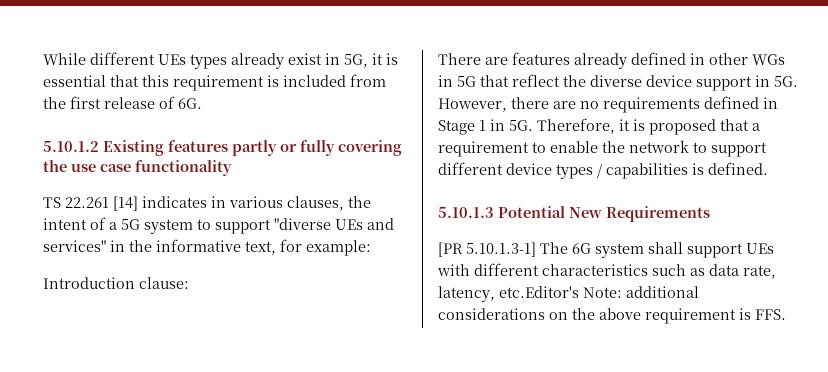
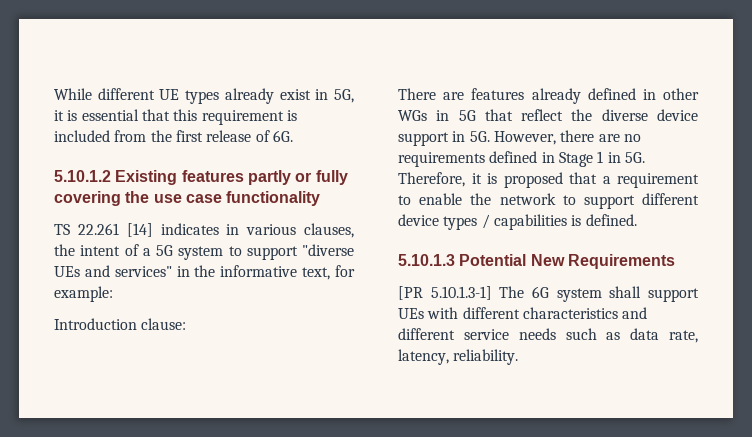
[158,54,186,65] UEs -> [159,89,180,100] UE
(648, 270) none -> [622,307,648,319] [398,328,556,340] and different service needs
[499,286,699,298] [438,308,786,324] etc.Editor's Note: additional considerations on the above requirement is FFS. -> [453,349,519,365] reliability.

